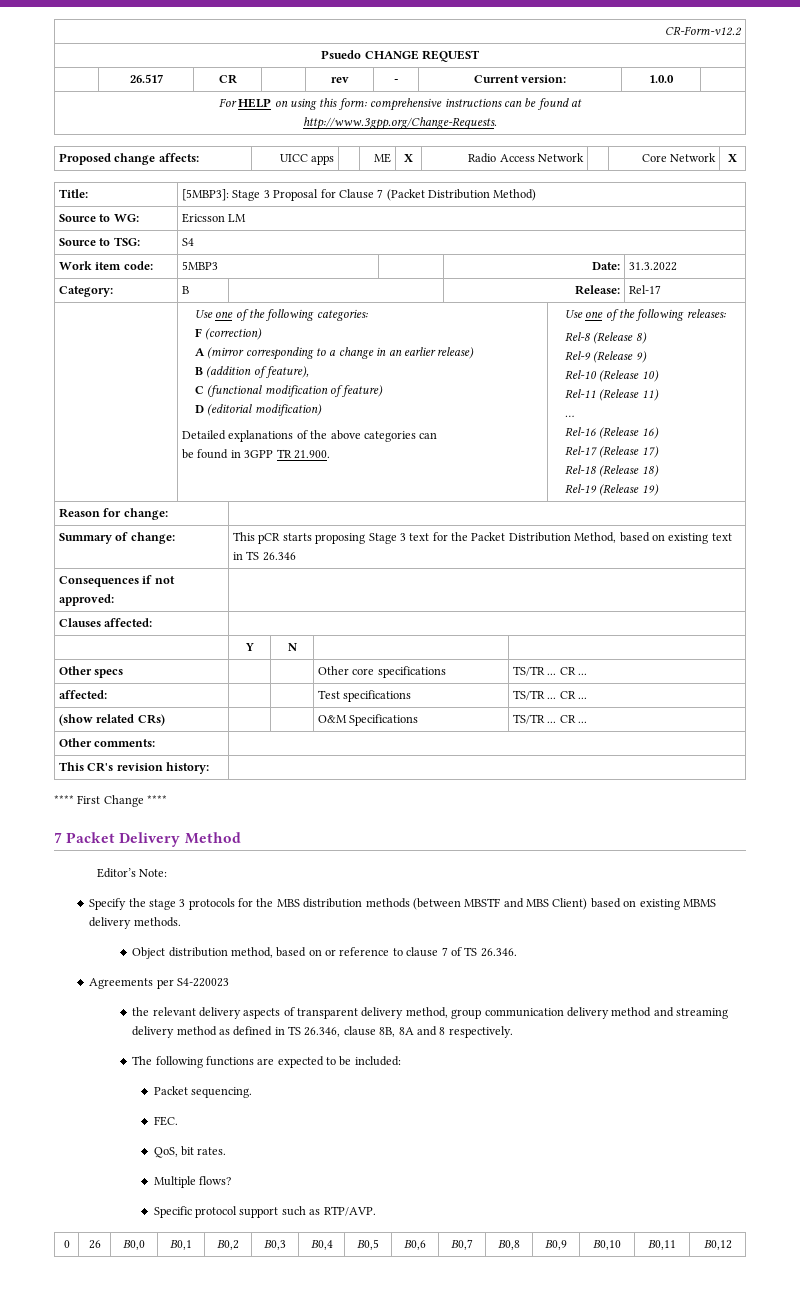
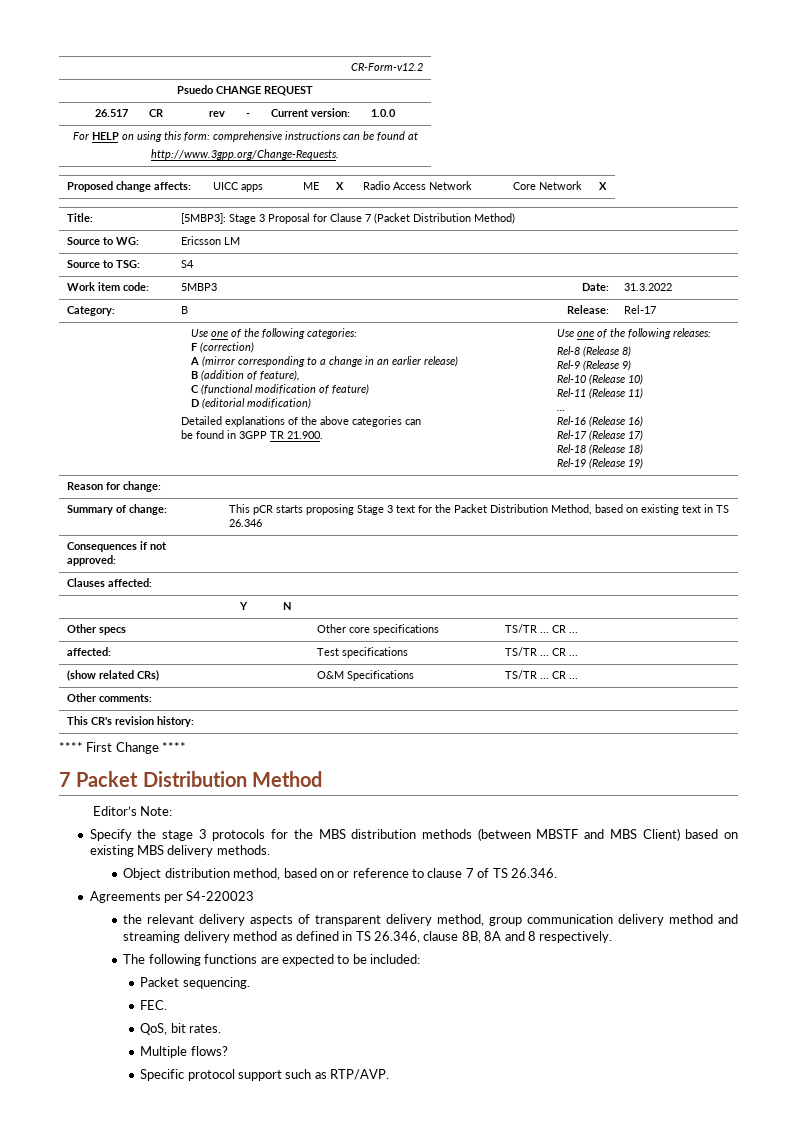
[119,832,181,847] Delivery -> [142,771,247,787] Distribution
[682,899,716,907] MBMS -> [137,845,165,855] MBS
[63,1240,70,1248] [88,1240,101,1249] [123,1240,145,1250] [170,1240,192,1250] [217,1240,239,1250] [264,1240,286,1250] [310,1240,333,1250] [357,1239,379,1250] [404,1240,426,1250] [451,1239,473,1250] [498,1240,520,1250] [545,1240,567,1250] [593,1240,621,1250] [648,1240,676,1250] [703,1240,732,1250] // 0 | 26 | B0,0 | B0,1 | B0,2 | B0,3 | B0,4 | B0,5 | B0,6 | B0,7 | B0,8 | B0,9 | B0,10 | B0,11 | B0,12 -> (390, 1074) none

